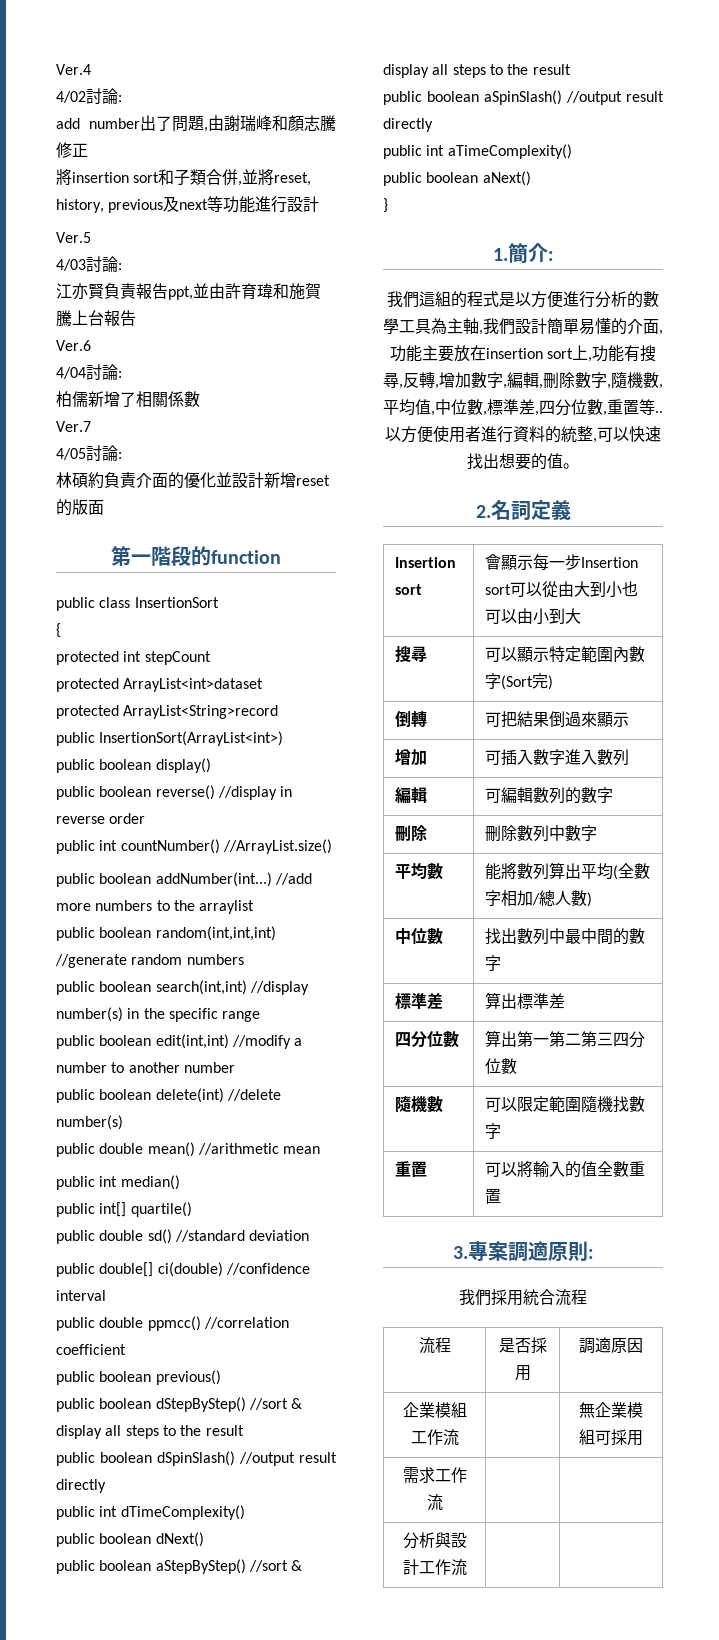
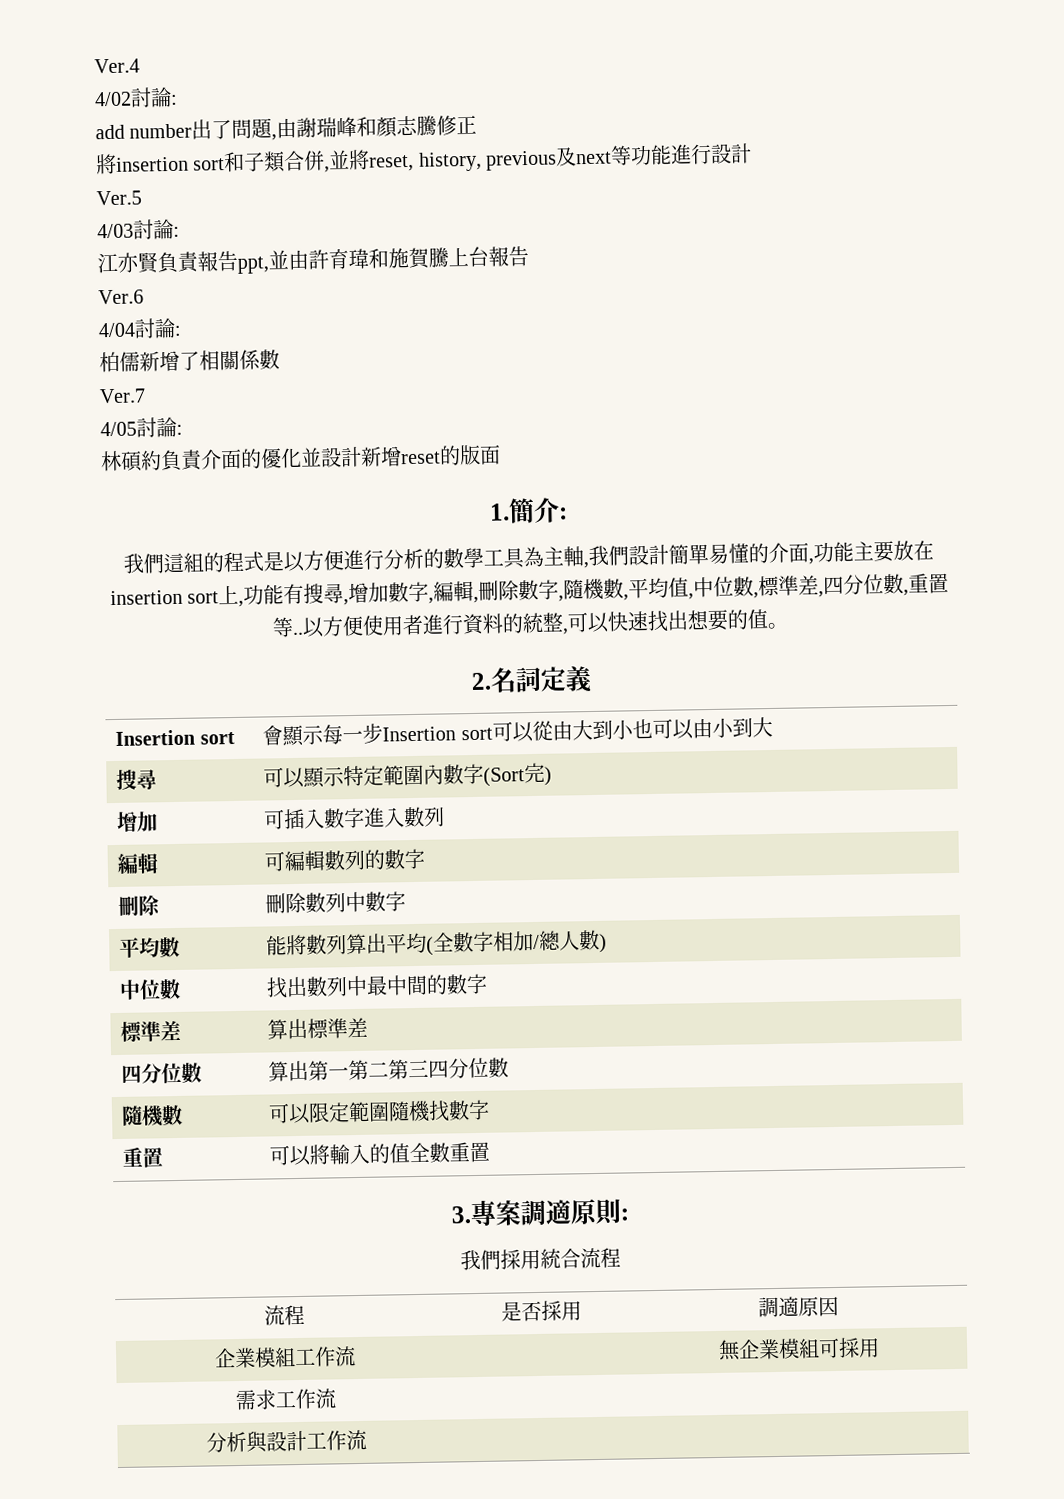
[111,546,281,566] [56,597,219,611] [56,623,61,638] [56,651,211,665] [56,678,264,692] [56,705,279,719] [56,731,284,746] [56,758,211,773] [56,785,293,800] [56,813,146,824] [56,839,332,854] [56,872,312,887] [56,900,255,914] [56,926,276,941] [55,954,244,968] [56,980,309,995] [56,1007,261,1022] [56,1034,303,1049] [56,1062,235,1073] [56,1088,281,1103] [56,1115,123,1130] [56,1142,321,1157] [56,1175,180,1190] [56,1202,192,1217] [56,1229,310,1244] [56,1262,310,1277] [56,1290,106,1301] [56,1316,289,1331] [56,1344,126,1355] [56,1370,221,1385] [56,1397,303,1412] [56,1425,244,1439] [56,1451,337,1466] [56,1479,106,1493] [56,1505,245,1520] [56,1532,204,1547] [56,1559,303,1574] [383,64,571,78] [383,90,664,105] [383,118,433,132] [383,144,572,159] [383,171,531,186] [383,198,388,213] // 第一階段的function // public class InsertionSort // { // protected int stepCount // protected ArrayList<int>dataset // protected ArrayList<String>record // public InsertionSort(ArrayList<int>) // public boolean display() // public boolean reverse() //display in reverse order // public int countNumber() //ArrayList.size() // public boolean addNumber(int...) //add more numbers to the arraylist // public boolean random(int,int,int) //generate random numbers // public boolean search(int,int) //display number(s) in the specific range // public boolean edit(int,int) //modify a number to another number // public boolean delete(int) //delete number(s) // public double mean() //arithmetic mean // public int median() // public int[] quartile() // public double sd() //standard deviation // public double[] ci(double) //confidence interval // public double ppmcc() //correlation coefficient // public boolean previous() // public boolean dStepByStep() //sort & display all steps to the result // public boolean dSpinSlash() //output result directly // public int dTimeComplexity() // public boolean dNext() // public boolean aStepByStep() //sort & display all steps to the result // public boolean aSpinSlash() //output result directly // public int aTimeComplexity() // public boolean aNext() // } -> (501, 454) none
[403,372,439,389] 反轉, -> (350, 602) none
[395,710,428,727] [485,711,630,728] // 倒轉 | 可把結果倒過來顯示 -> (553, 776) none

